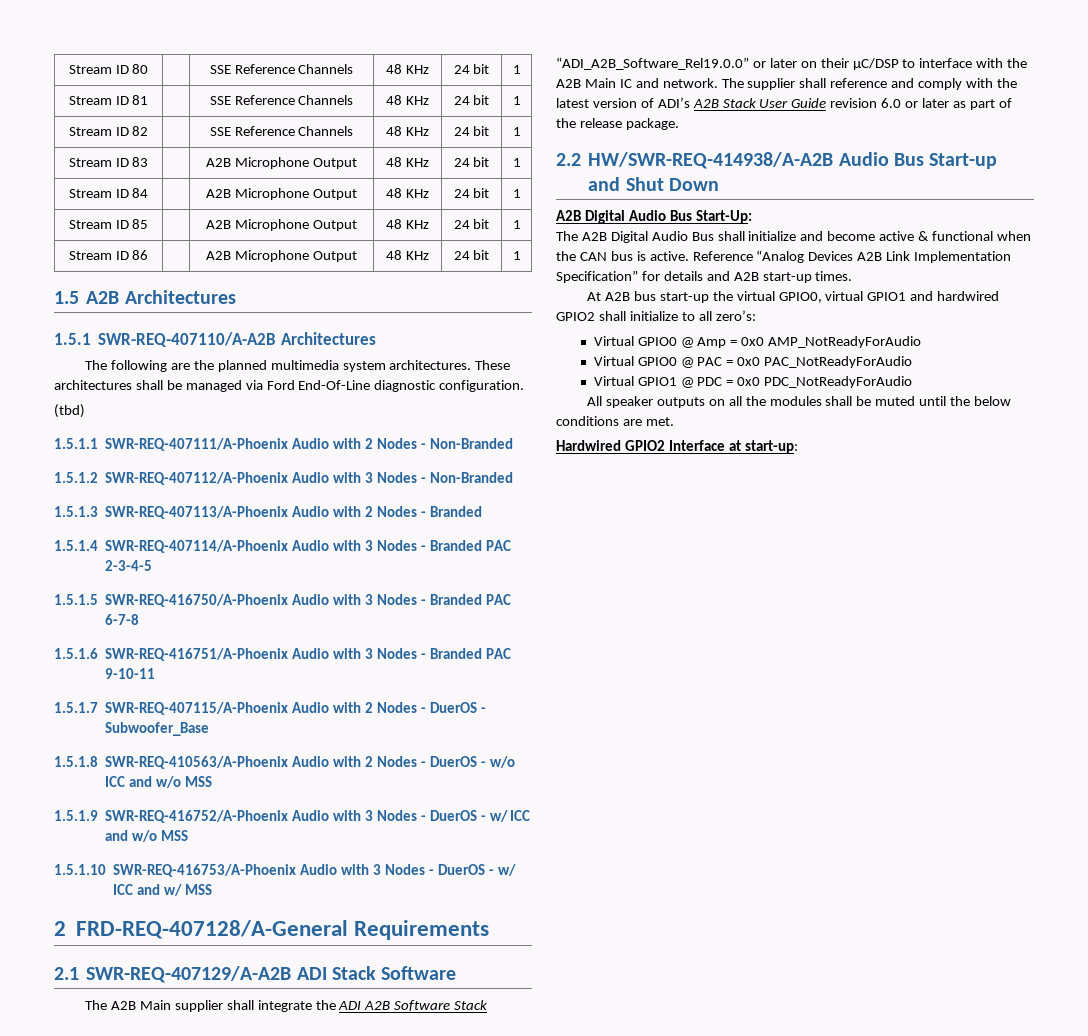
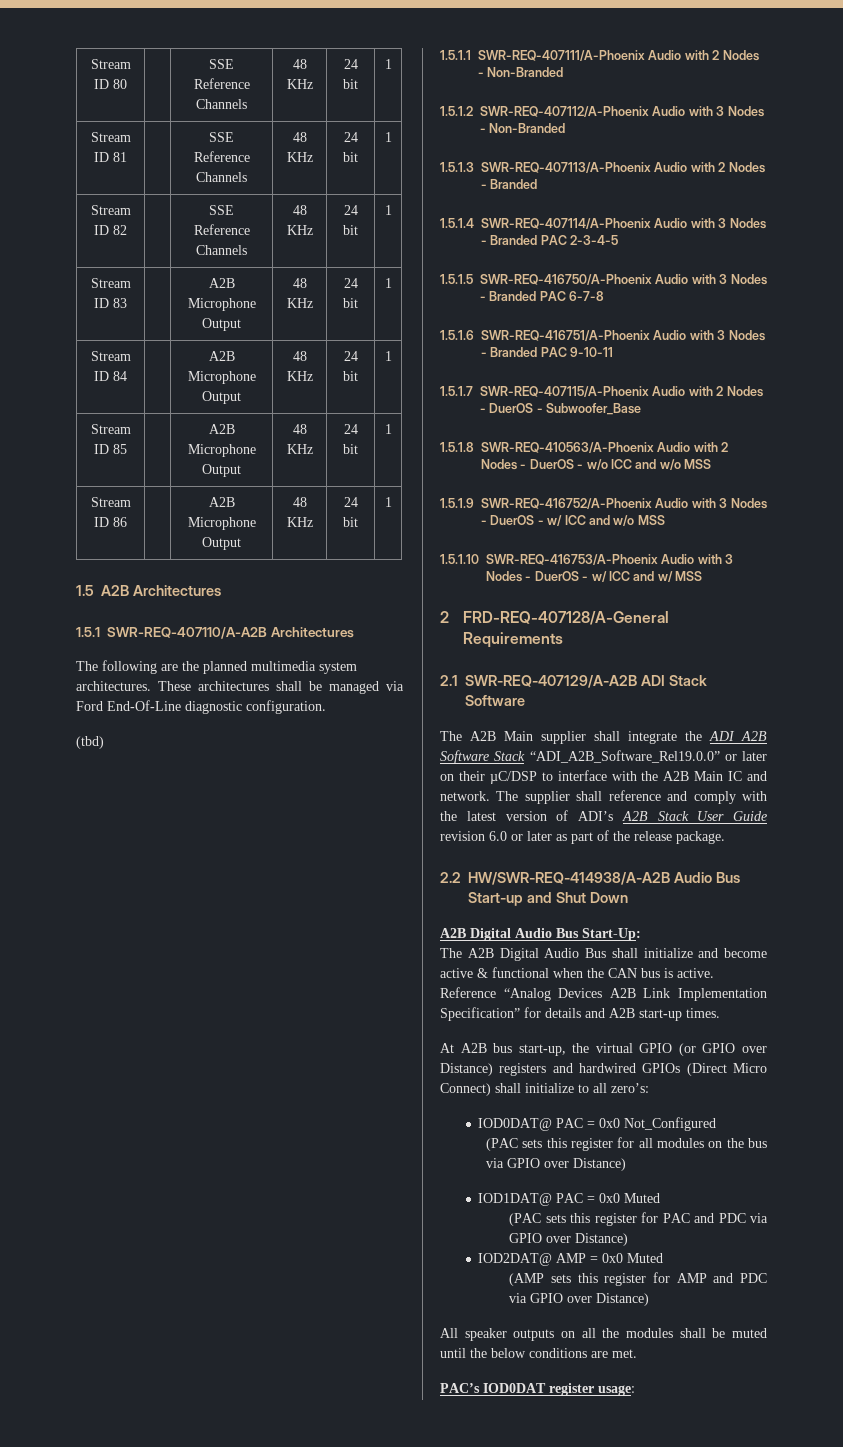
[659,292,709,303] start-up -> [518,1044,566,1056] start-up,
[778,291,1000,303] [556,312,595,321] GPIO0, virtual GPIO1 and hardwired GPIO2 -> [639,1043,767,1056] [440,1063,767,1076] [440,1083,491,1096] GPIO (or GPIO over Distance) registers and hardwired GPIOs (Direct Micro Connect)
[593,336,922,348] [593,356,913,368] [593,376,913,388] Virtual GPIO0 @ Amp = 0x0 AMP_NotReadyForAudio // Virtual GPIO0 @ PAC = 0x0 PAC_NotReadyForAudio // Virtual GPIO1 @ PDC = 0x0 PDC_NotReadyForAudio -> [478,1117,717,1131] [486,1137,767,1151] [486,1158,627,1171] [478,1193,661,1206] [509,1212,768,1226] [509,1233,629,1246] [478,1253,664,1266] [509,1272,767,1286] [509,1293,650,1306] IOD0DAT@ PAC = 0x0 Not_Configured // (PAC sets this register for all modules on the bus via GPIO over Distance) // IOD1DAT@ PAC = 0x0 Muted // (PAC sets this register for PAC and PDC via GPIO over Distance) // IOD2DAT@ AMP = 0x0 Muted // (AMP sets this register for AMP and PDC via GPIO over Distance)
[556,440,798,454] Hardwired GPIO2 Interface at start-up: -> [440,1383,635,1396] PAC’s IOD0DAT register usage:

